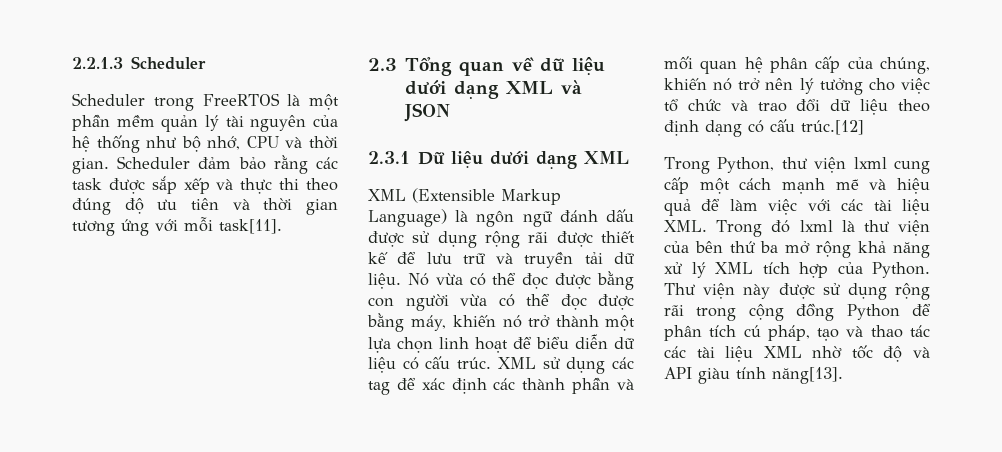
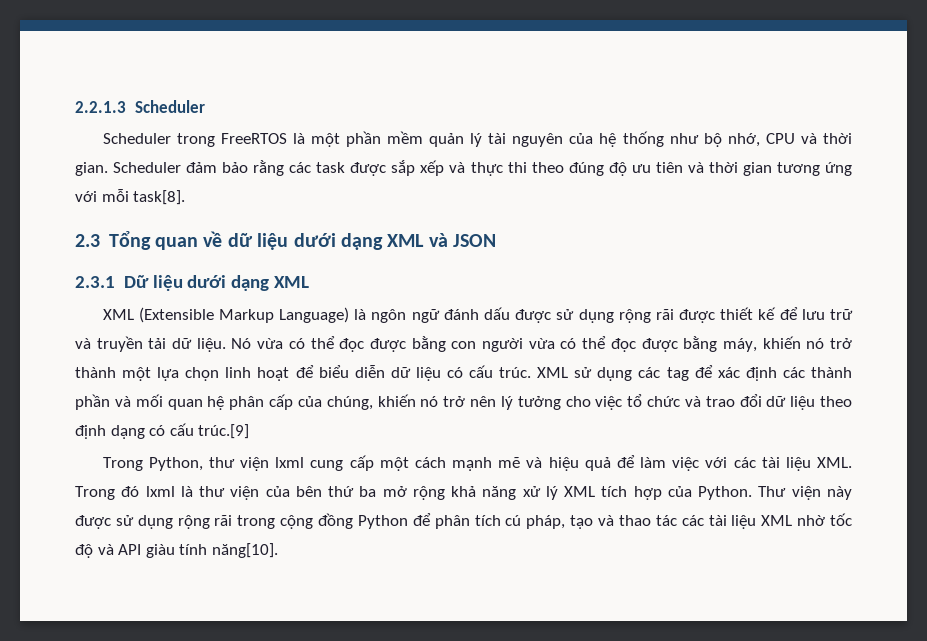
[219,219,282,234] task[11]. -> [133,190,186,205] task[8].
[801,120,864,135] trúc.[12] -> [198,424,250,439] trúc.[9]
[772,367,843,384] năng[13]. -> [211,543,278,558] năng[10].

